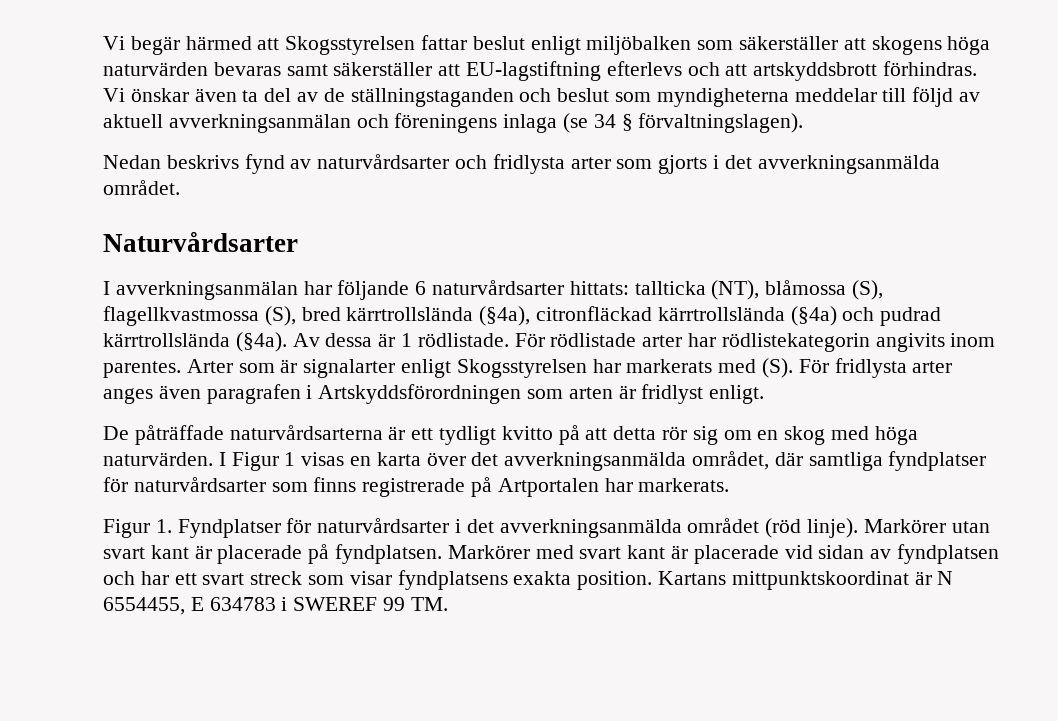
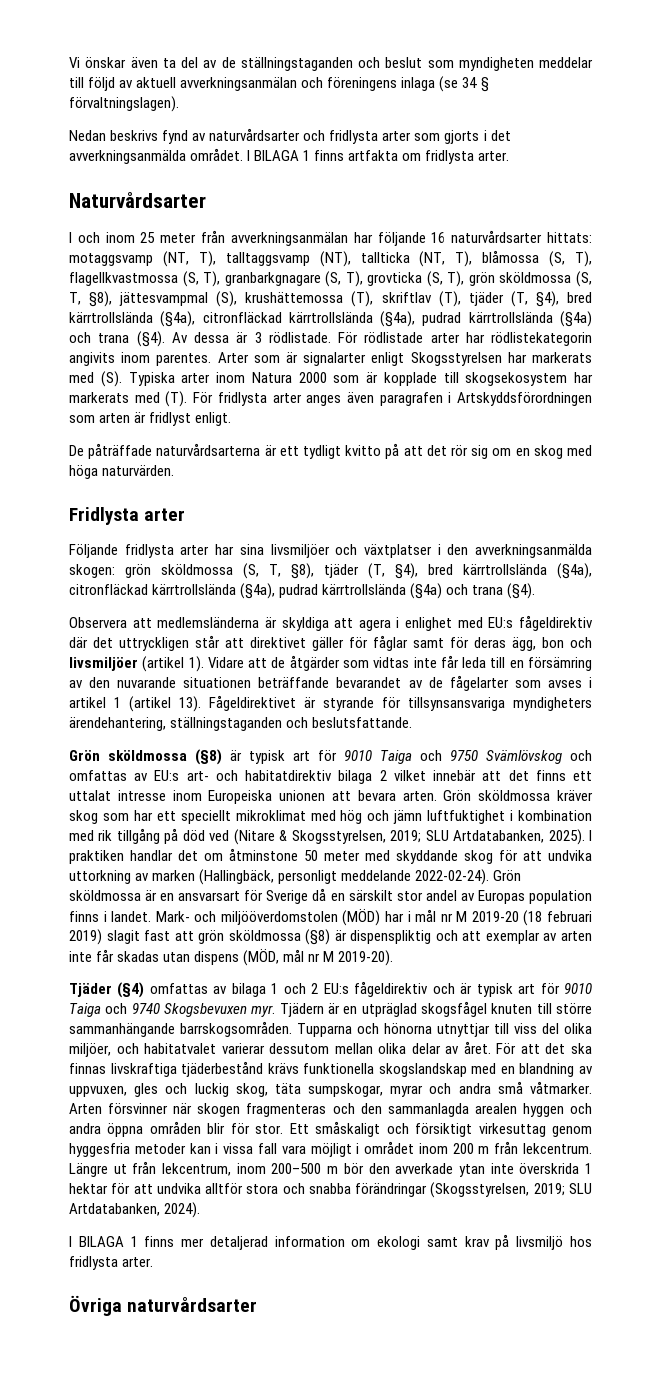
[103,35,991,55] [103,61,978,81] [103,88,125,102] Vi begär härmed att Skogsstyrelsen fattar beslut enligt miljöbalken som säkerställer att skogens höga naturvärden bevaras samt säkerställer att EU-lagstiftning efterlevs och att artskyddsbrott förhindras. Vi -> [69,57,80,68] Vi
[656,88,789,107] myndigheterna -> [458,57,534,71] myndigheten
[103,231,298,252] [103,281,110,295] // Naturvårdsarter // I -> [247,150,510,164] [69,192,206,208] [69,230,226,243] I BILAGA 1 finns artfakta om fridlysta arter. // Naturvårdsarter // I och inom 25 meter från
[415,281,427,295] 6 -> [431,232,446,243] 16
[634,280,884,300] [103,306,942,326] [103,332,287,352] tallticka (NT), blåmossa (S), flagellkvastmossa (S), bred kärrtrollslända (§4a), citronfläckad kärrtrollslända (§4a) och pudrad kärrtrollslända (§4a). -> [69,250,592,267] [69,271,593,287] [69,291,592,307] [69,311,592,327] [69,331,165,347] motaggsvamp (NT, T), talltaggsvamp (NT), tallticka (NT, T), blåmossa (S, T), flagellkvastmossa (S, T), granbarkgnagare (S, T), grovticka (S, T), grön sköldmossa (S, T, §8), jättesvampmal (S), krushättemossa (T), skriftlav (T), tjäder (T, §4), bred kärrtrollslända (§4a), citronfläckad kärrtrollslända (§4a), pudrad kärrtrollslända (§4a) och trana (§4).
[401,333,413,347] 1 -> [254,332,262,343] 3
(794, 368) none -> [128,372,593,386] [69,391,188,407] Typiska arter inom Natura 2000 som är kopplade till skogsekosystem har markerats med (T).
[613,426,657,440] detta -> [426,445,447,456] det
[218,451,987,471] [103,477,730,497] [103,518,990,538] [103,544,1000,564] [103,570,954,590] [103,597,448,615] I Figur 1 visas en karta över det avverkningsanmälda området, där samtliga fyndplatser för naturvårdsarter som finns registrerade på Artportalen har markerats. // Figur 1. Fyndplatser för naturvårdsarter i det avverkningsanmälda området (röd linje). Markörer utan svart kant är placerade på fyndplatsen. Markörer med svart kant är placerade vid sidan av fyndplatsen och har ett svart streck som visar fyndplatsens exakta position. Kartans mittpunktskoordinat är N 6554455, E 634783 i SWEREF 99 TM. -> [69,507,186,525] [69,544,592,558] [69,563,592,579] [69,583,536,599] [69,615,593,631] [69,635,592,651] [69,655,592,672] [69,675,592,691] [69,695,592,712] [69,717,413,731] [69,749,592,765] [69,770,592,784] [69,790,594,804] [69,810,593,824] [69,828,592,845] [69,848,592,864] [69,869,522,885] [69,888,593,904] [69,908,592,926] [69,929,593,945] [69,948,394,966] [69,981,592,998] [69,1001,592,1017] [69,1021,592,1037] [69,1041,593,1057] [69,1061,593,1077] [69,1081,592,1097] [69,1103,593,1117] [69,1121,592,1137] [69,1141,592,1157] [69,1161,592,1177] [69,1182,592,1198] [69,1202,201,1218] [69,1234,592,1250] [69,1256,154,1270] [69,1295,258,1316] // Fridlysta arter // Följande fridlysta arter har sina livsmiljöer och växtplatser i den avverkningsanmälda skogen: grön sköldmossa (S, T, §8), tjäder (T, §4), bred kärrtrollslända (§4a), citronfläckad kärrtrollslända (§4a), pudrad kärrtrollslända (§4a) och trana (§4). // Observera att medlemsländerna är skyldiga att agera i enlighet med EU:s fågeldirektiv där det uttryckligen står att direktivet gäller för fåglar samt för deras ägg, bon och livsmiljöer (artikel 1). Vidare att de åtgärder som vidtas inte får leda till en försämring av den nuvarande situationen beträffande bevarandet av de fågelarter som avses i artikel 1 (artikel 13). Fågeldirektivet är styrande för tillsynsansvariga myndigheters ärendehantering, ställningstaganden och beslutsfattande. // Grön sköldmossa (§8) är typisk art för 9010 Taiga och 9750 Svämlövskog och omfattas av EU:s art- och habitatdirektiv bilaga 2 vilket innebär att det finns ett uttalat intresse inom Europeiska unionen att bevara arten. Grön sköldmossa kräver skog som har ett speciellt mikroklimat med hög och jämn luftfuktighet i kombination med rik tillgång på död ved (Nitare & Skogsstyrelsen, 2019; SLU Artdatabanken, 2025). I praktiken handlar det om åtminstone 50 meter med skyddande skog för att undvika uttorkning av marken (Hallingbäck, personligt meddelande 2022-02-24). Grön sköldmossa är en ansvarsart för Sverige då en särskilt stor andel av Europas population finns i landet. Mark- och miljööverdomstolen (MÖD) har i mål nr M 2019-20 (18 februari 2019) slagit fast att grön sköldmossa (§8) är dispenspliktig och att exemplar av arten inte får skadas utan dispens (MÖD, mål nr M 2019-20). // Tjäder (§4) omfattas av bilaga 1 och 2 EU:s fågeldirektiv och är typisk art för 9010 Taiga och 9740 Skogsbevuxen myr. Tjädern är en utpräglad skogsfågel knuten till större sammanhängande barrskogsområden. Tupparna och hönorna utnyttjar till viss del olika miljöer, och habitatvalet varierar dessutom mellan olika delar av året. För att det ska finnas livskraftiga tjäderbestånd krävs funktionella skogslandskap med en blandning av uppvuxen, gles och luckig skog, täta sumpskogar, myrar och andra små våtmarker. Arten försvinner när skogen fragmenteras och den sammanlagda arealen hyggen och andra öppna områden blir för stor. Ett småskaligt och försiktigt virkesuttag genom hyggesfria metoder kan i vissa fall vara möjligt i området inom 200 m från lekcentrum. Längre ut från lekcentrum, inom 200–500 m bör den avverkade ytan inte överskrida 1 hektar för att undvika alltför stora och snabba förändringar (Skogsstyrelsen, 2019; SLU Artdatabanken, 2024). // I BILAGA 1 finns mer detaljerad information om ekologi samt krav på livsmiljö hos fridlysta arter. // Övriga naturvårdsarter

